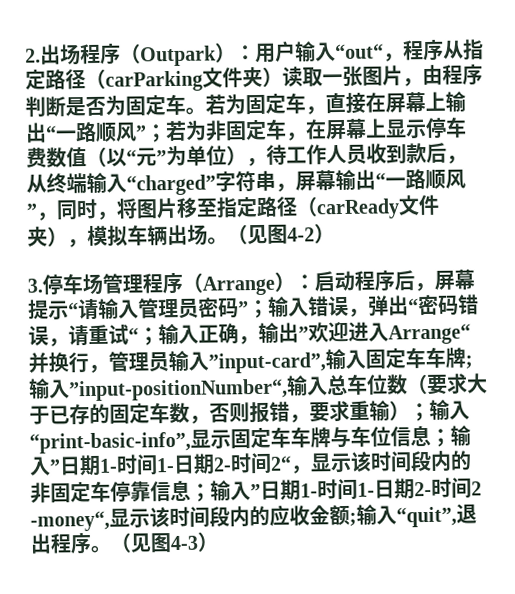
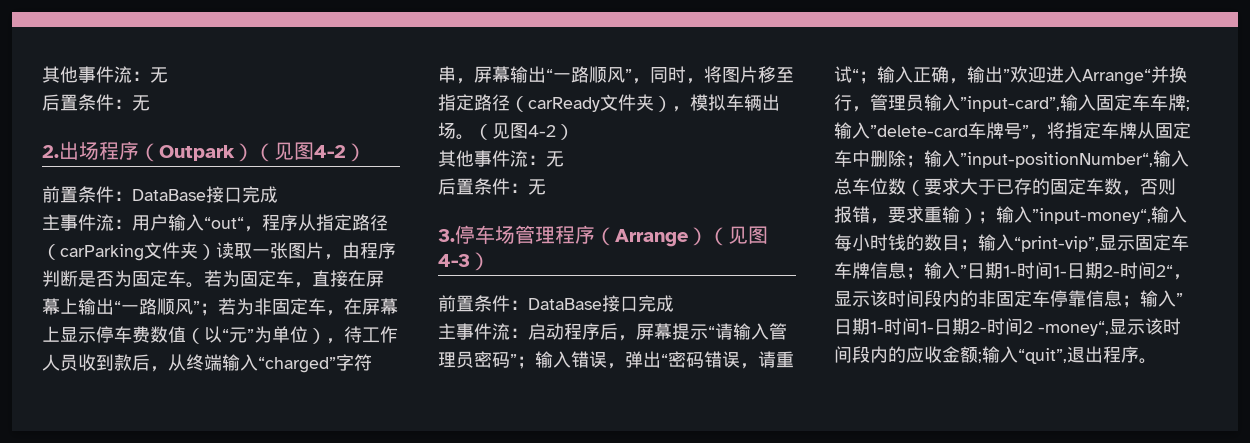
(25, 55) none -> [42,66,168,83] [42,94,150,111] 其他事件流：无 // 后置条件：无 //
(236, 52) none -> [254,142,366,162] [42,186,278,203] [42,214,114,231] （见图4-2） // 前置条件：DataBase接口完成 // 主事件流
(335, 233) none -> [438,150,564,167] [438,178,546,195] // 其他事件流：无 // 后置条件：无
(295, 281) none -> [708,226,768,246] [438,252,490,271] [438,295,674,312] [438,323,510,340] （见图4-3） // 前置条件：DataBase接口完成 // 主事件流
(70, 389) none -> [870,122,1191,140] [834,150,960,168] ”delete-card车牌号”，将指定车牌从固定车中删除；输入
[29,431,191,454] “print-basic-info”, -> [1032,206,1187,224] [834,234,1099,252] ”input-money“,输入每小时钱的数目；输入“print-vip”,
[330,425,391,449] 与车位 -> (870, 270) none
[110,531,219,553] （见图4-3） -> (1157, 361) none

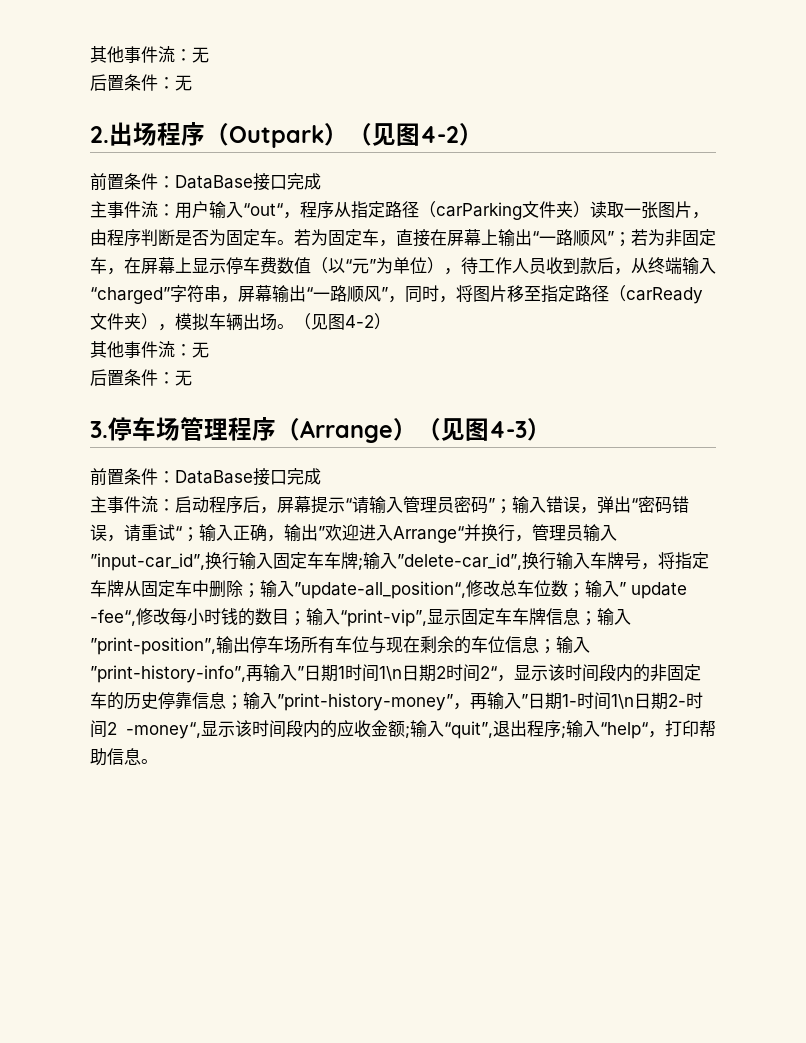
[960,96,1060,112] ”input-card”, -> [90,552,239,571] ”input-car_id”,换行
[870,122,1029,139] ”delete-card车牌号” -> [397,552,641,570] ”delete-car_id”,换行输入车牌号
[960,150,1189,168] [834,178,1176,196] [834,206,1187,224] ”input-positionNumber“,输入总车位数（要求大于已存的固定车数，否则报错，要求重输）；输入”input-money“,输入 -> [294,580,687,599] [90,608,170,626] ”update-all_position“,修改总车位数；输入” update -fee“,修改
[960,262,1120,279] ”日期1-时间1-日期2- -> [90,636,590,655] [90,664,446,683] ”print-position”,输出停车场所有车位与现在剩余的车位信息；输入”print-history-info”,再输入”日期1时间1\n日期2
(1050, 298) none -> [107,692,158,710] 的历史
[1176,293,1183,305] [834,318,934,335] ”日期1-时间1- -> [277,692,634,711] ”print-history-money”，再输入”日期1-时间1\n
(1139, 354) none -> [561,720,716,739] [90,748,141,766] ;输入“help“，打印帮助信息

